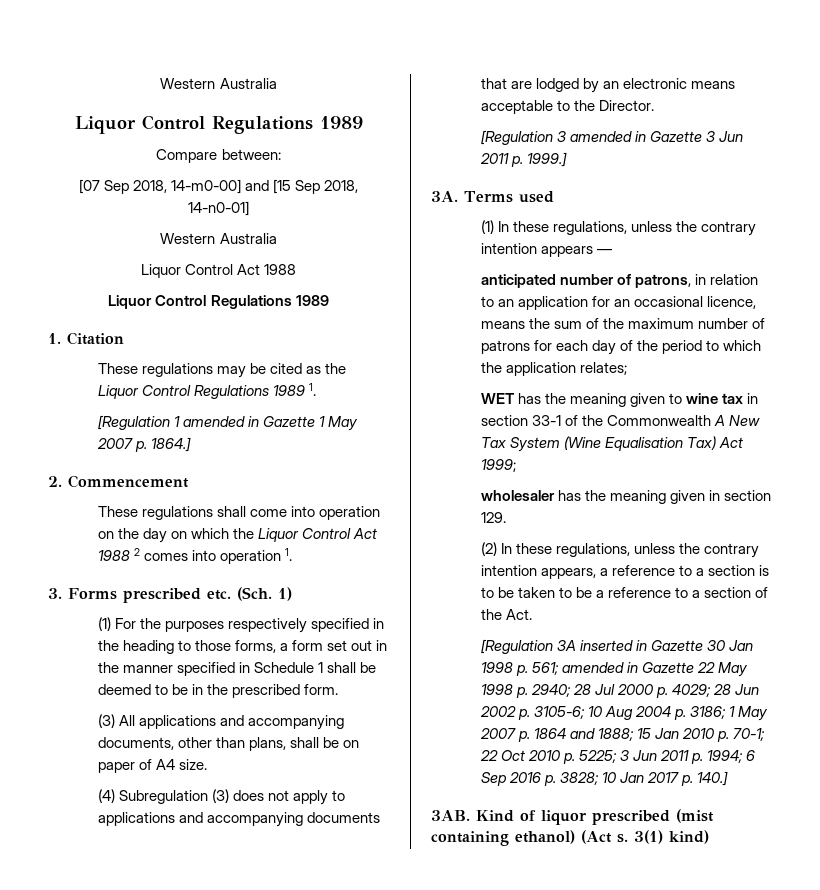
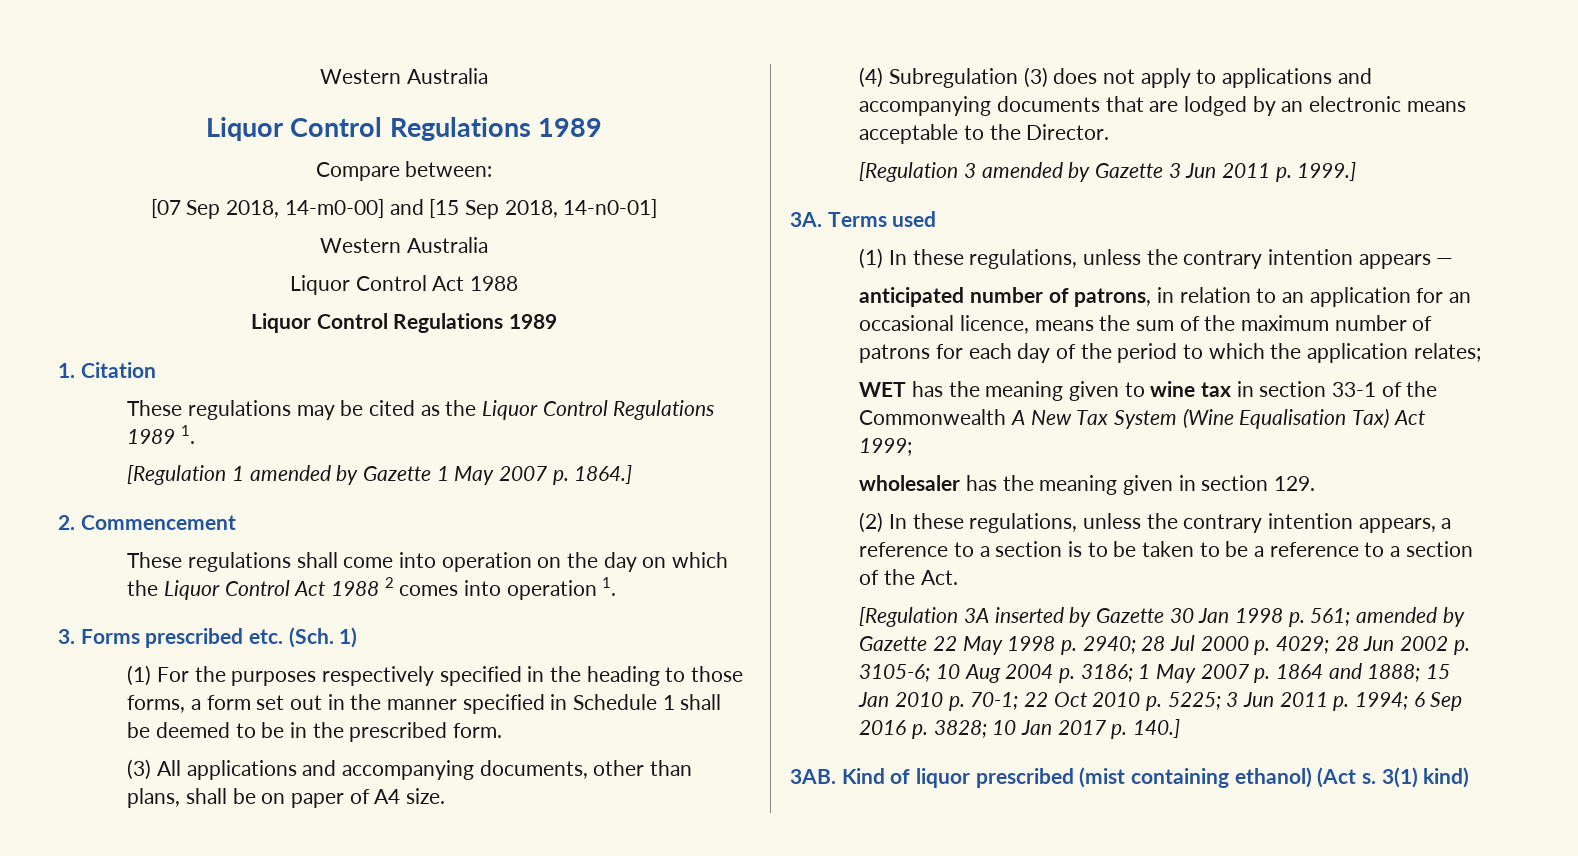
[247,416,259,427] in -> [336,465,359,485] by
[634,131,646,142] in -> [1068,162,1091,182] by
[635,640,647,651] in -> [1069,607,1092,627] by
[626,662,638,673] in -> [1442,607,1465,627] by

